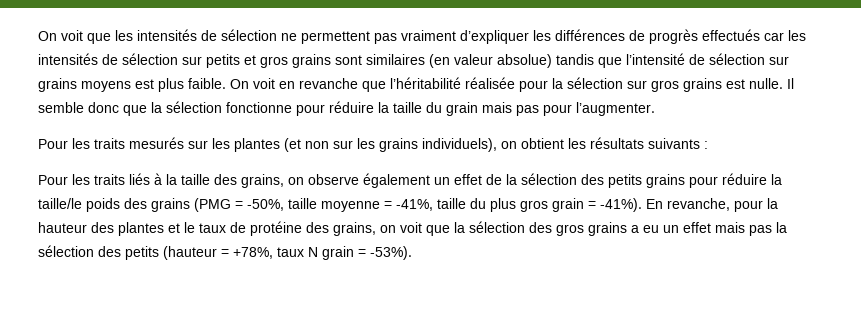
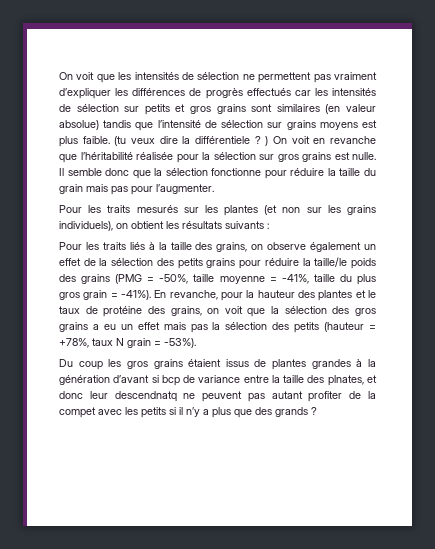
(226, 83) none -> [114,136,269,146] (tu veux dire la différentiele ? )
(412, 253) none -> [59,359,376,370] [59,375,377,386] [59,391,376,402] [59,407,317,418] // Du coup les gros grains étaient issus de plantes grandes à la génération d’avant si bcp de variance entre la taille des plnates, et donc leur descendnatq ne peuvent pas autant profiter de la compet avec les petits si il n’y a plus que des grands ?

